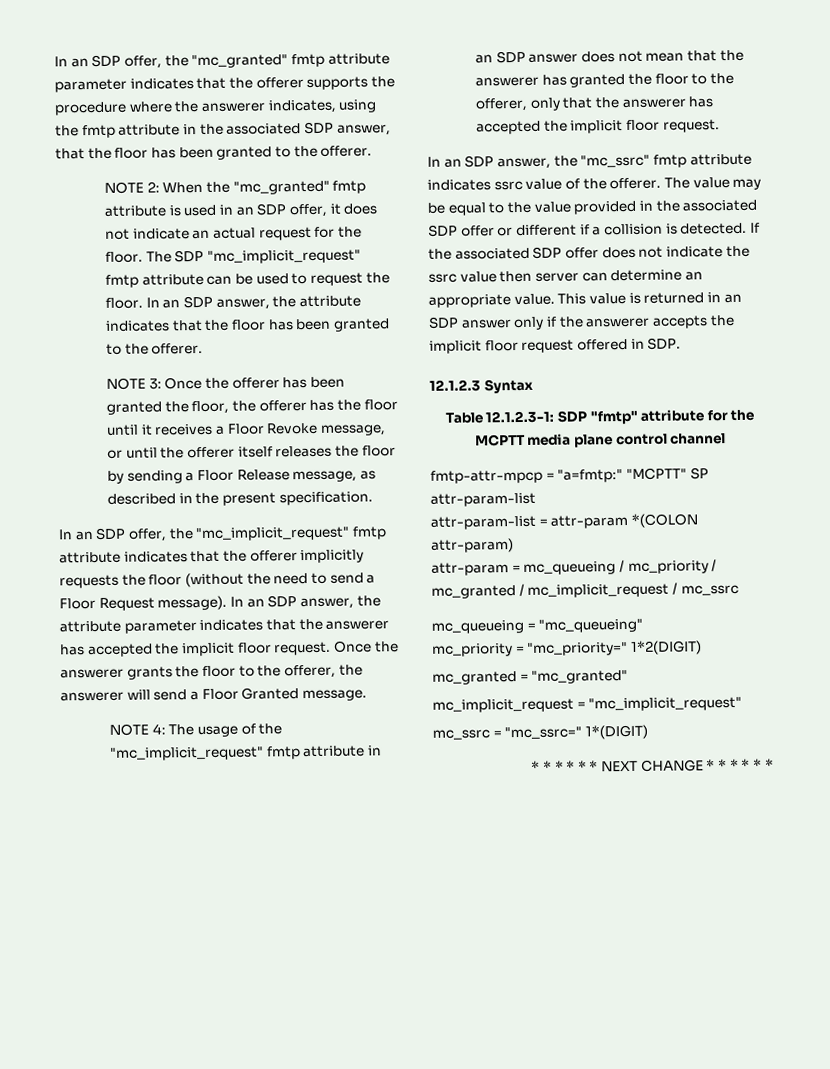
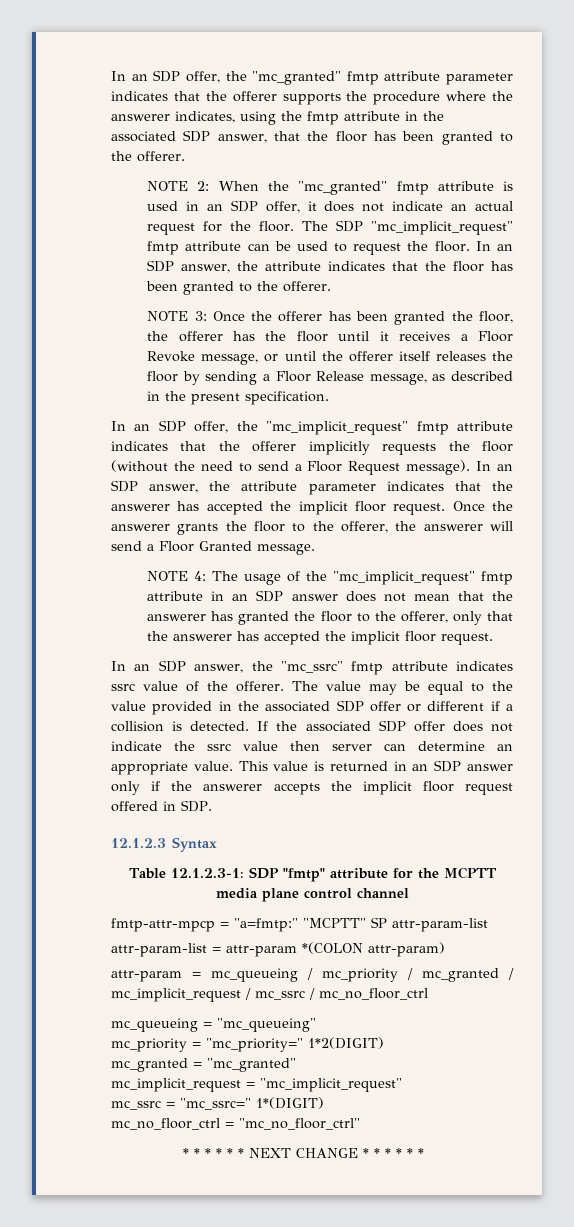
(739, 590) none -> [309,988,428,1000] / mc_no_floor_ctrl
(648, 732) none -> [111,1118,360,1130] // mc_no_floor_ctrl = "mc_no_floor_ctrl"

